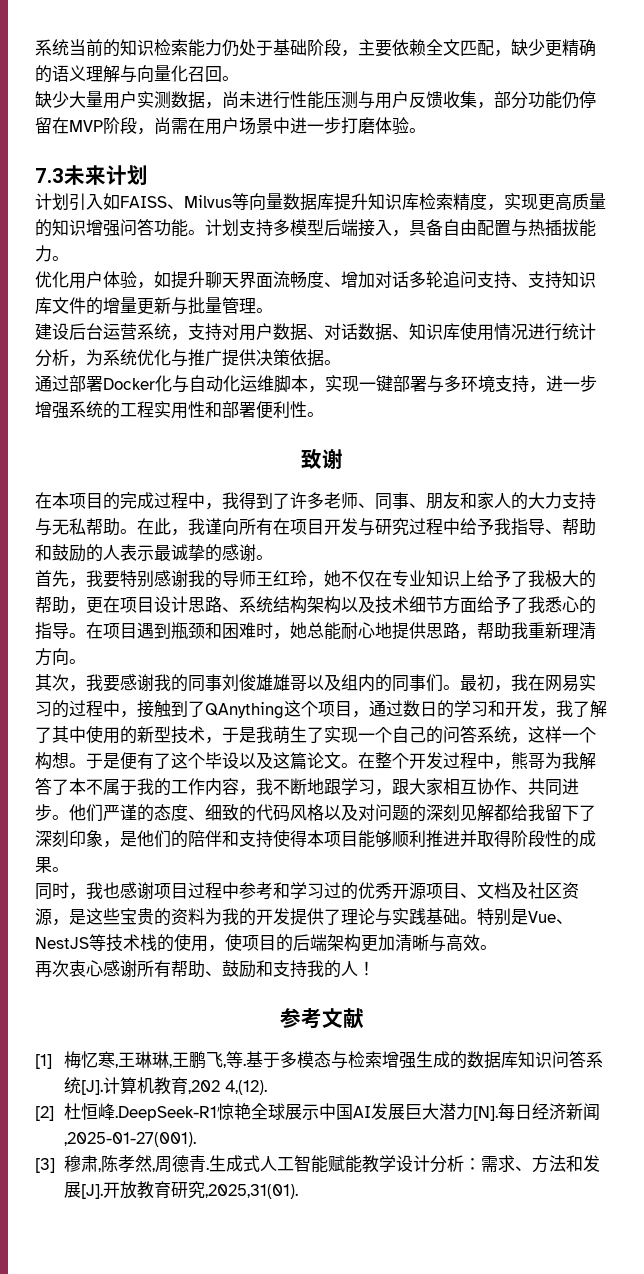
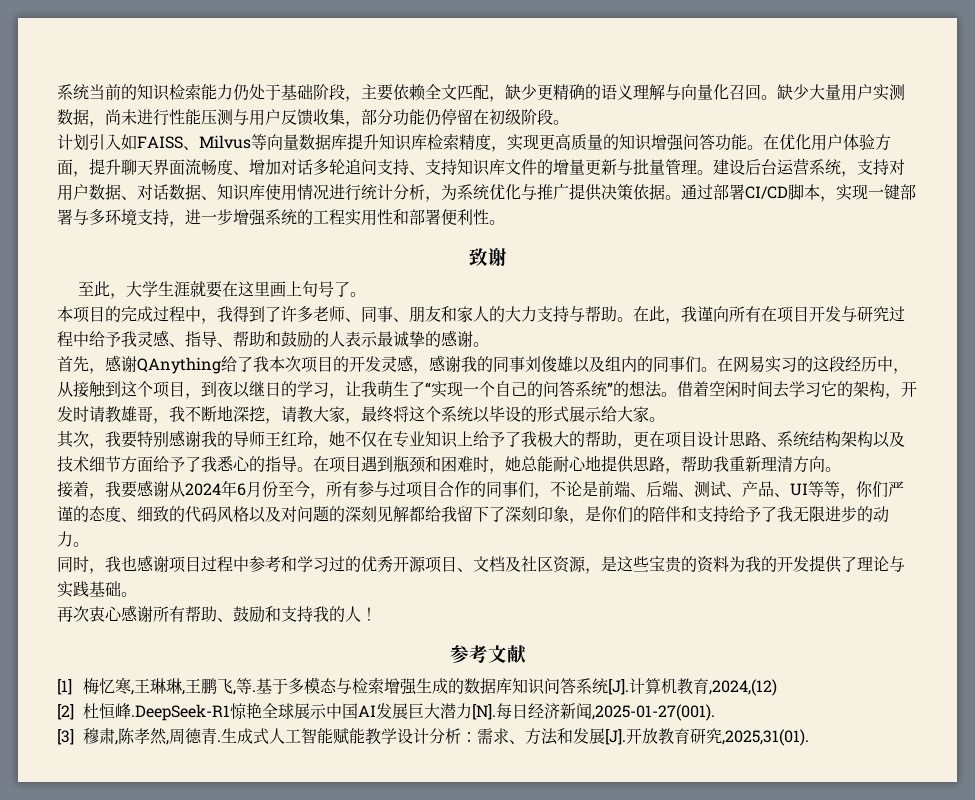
(239, 78) // -> (777, 97) none
[69,117,426,135] [35,165,148,185] MVP阶段，尚需在用户场景中进一步打磨体验。 // 7.3未来计划 -> [489,109,569,125] 初级阶段。
[205,219,596,237] [35,245,69,262] 计划支持多模型后端接入，具备自由配置与热插拔能力。 // -> [763,134,779,150] 在
[137,271,171,289] ，如 -> [875,134,891,151] [57,159,89,177] 方面，
(273, 310) // -> (713, 172) none
(341, 362) // -> (681, 197) none
[103,375,274,393] Docker化与自动化运维 -> [745,186,788,199] CI/CD
[35,492,52,509] 在 -> [78,281,367,299] 至此，大学生涯就要在这里画上句号了。 //
[52,518,86,535] 无私 -> (585, 314) none
(511, 526) none -> [137,330,185,347] 灵感、
(86, 584) none -> [105,355,909,374] [57,380,917,399] [57,405,665,424] [57,431,105,449] 感谢QAnything给了我本次项目的开发灵感，感谢我的同事刘俊雄以及组内的同事们。在网易实习的这段经历中，从接触到这个项目，到夜以继日的学习，让我萌生了“实现一个自己的问答系统”的想法。借着空闲时间去学习它的架构，开发时请教雄哥，我不断地深挖，请教大家，最终将这个系统以毕设的形式展示给大家。 // 其次，
[35,674,69,691] 其次 -> [57,481,89,498] 接着
[154,674,596,692] [35,700,607,719] [35,725,596,744] [35,752,596,770] [35,777,579,796] [35,804,86,821] 我的同事刘俊雄雄哥以及组内的同事们。最初，我在网易实习的过程中，接触到了QAnything这个项目，通过数日的学习和开发，我了解了其中使用的新型技术，于是我萌生了实现一个自己的问答系统，这样一个构想。于是便有了这个毕设以及这篇论文。在整个开发过程中，熊哥为我解答了本不属于我的工作内容，我不断地跟学习，跟大家相互协作、共同进步。他 -> [169,480,873,499] 从2024年6月份至今，所有参与过项目合作的同事们，不论是前端、后端、测试、产品、UI等等，你
[137,830,154,847] 他 -> [601,506,618,522] 你
[273,829,596,848] [35,857,52,873] 使得本项目能够顺利推进并取得阶段性的成果 -> [729,506,889,523] [57,531,73,547] 给予了我无限进步的动力
[477,908,573,926] [35,933,497,952] 特别是Vue、NestJS等技术栈的使用，使项目的后端架构更加清晰与高效。 -> (137, 594) none
[187,1080,267,1095] ,202 4,(12). -> [708,679,777,696] ,2024,(12)

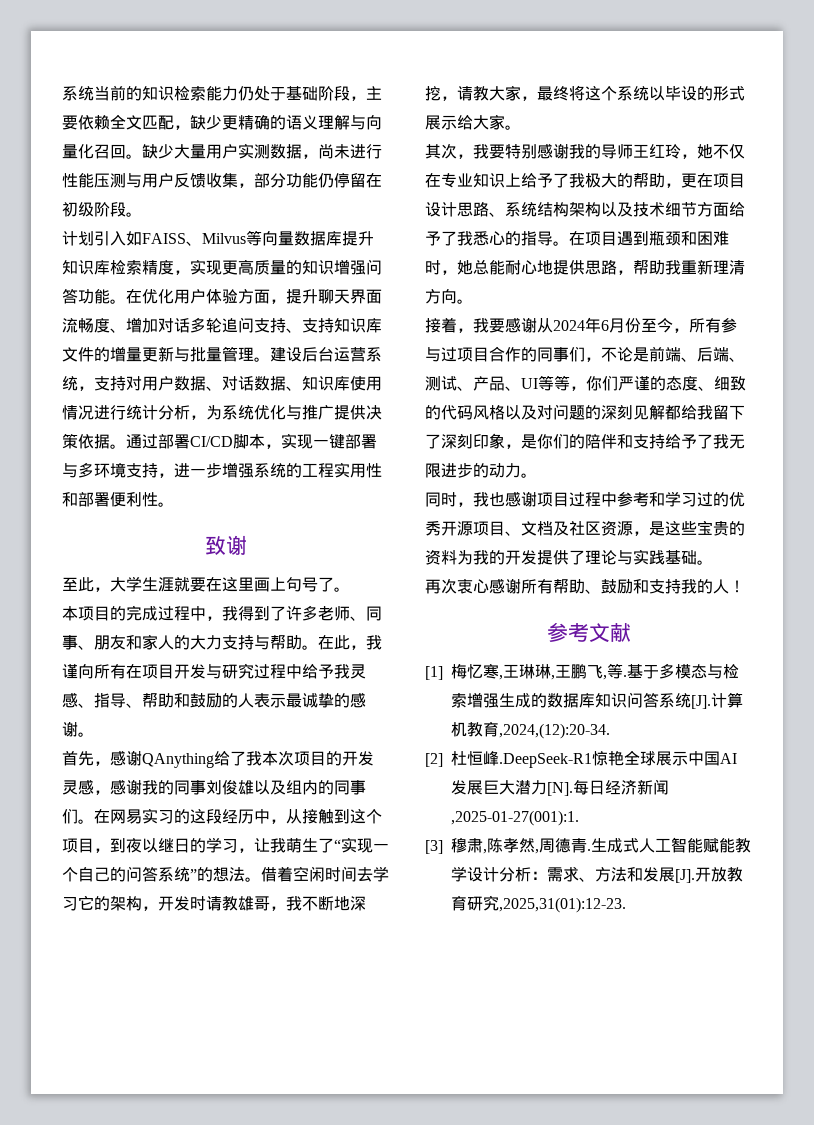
[708,679,777,696] ,2024,(12) -> [499,723,610,739] ,2024,(12):20-34.
[591,704,715,721] ,2025-01-27(001). -> [451,810,579,826] ,2025-01-27(001):1.
[721,729,809,746] ,2025,31(01). -> [499,897,626,913] ,2025,31(01):12-23.

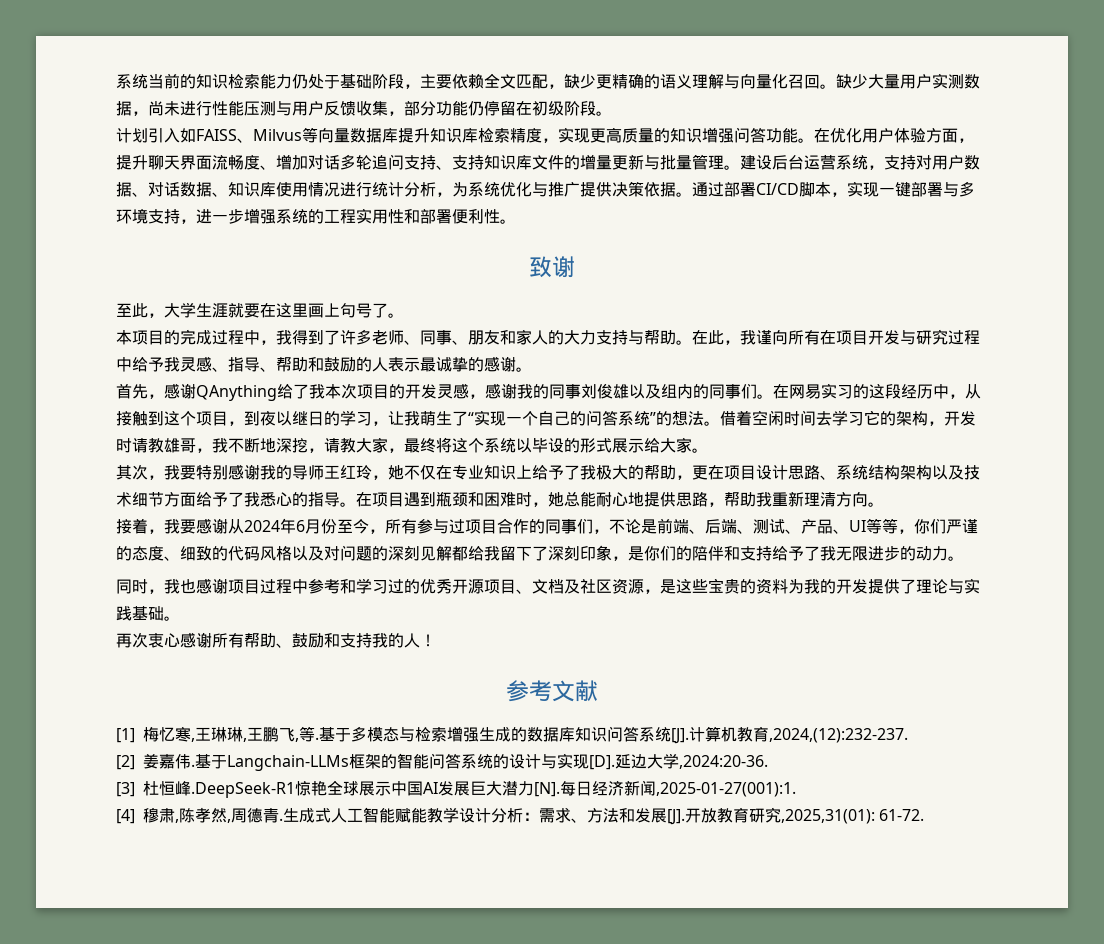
[499,723,610,739] [425,753,443,767] ,2024,(12):20-34. // [2] -> [769,728,908,743] [116,753,768,771] [116,782,135,797] ,2024,(12):232-237. // [2]姜嘉伟.基于Langchain-LLMs框架的智能问答系统的设计与实现[D].延边大学,2024:20-36. // [3]
[425,840,443,854] [3] -> [116,809,135,824] [4]
[499,897,626,913] ,2025,31(01):12-23. -> [781,809,925,824] ,2025,31(01): 61-72.

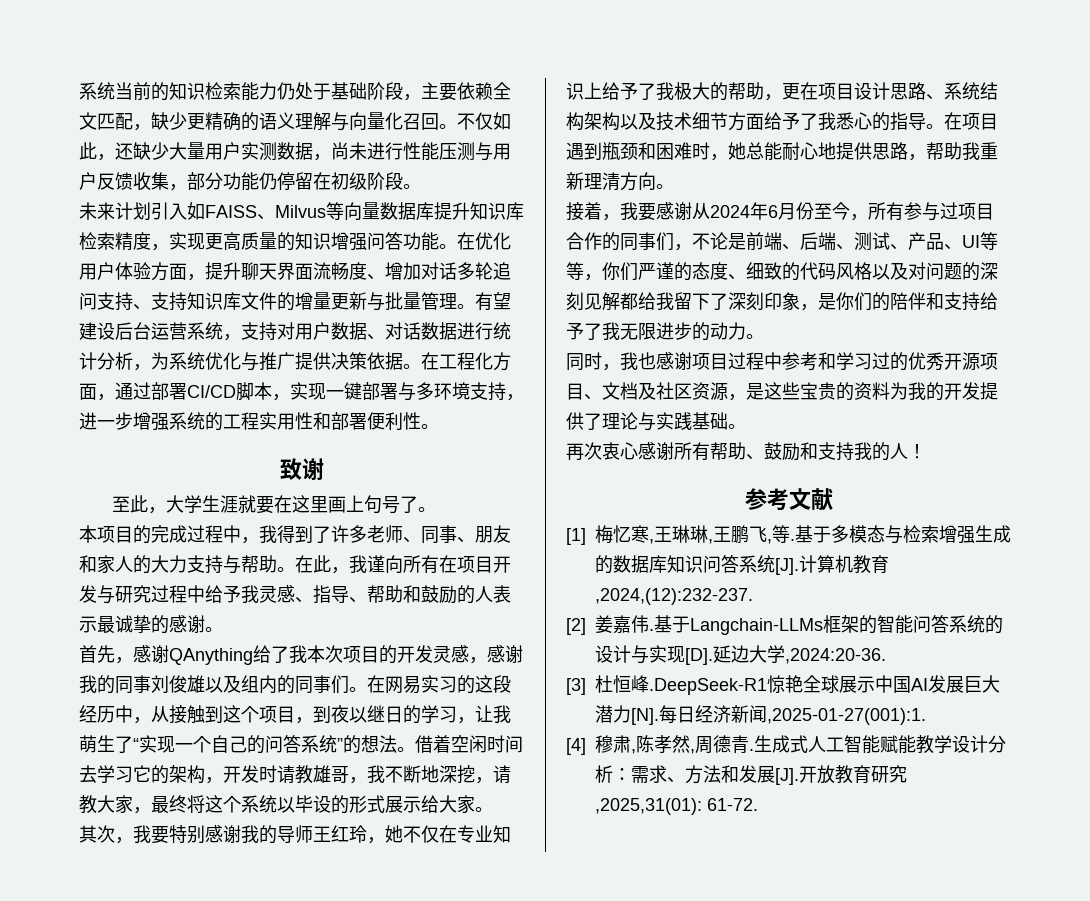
(836, 86) none -> [457,112,511,130] [79,142,133,161] 不仅如此，还
(612, 113) none -> [79,202,115,220] 未来
(740, 167) none -> [475,292,511,311] 有望
[212,182,340,197] 、知识库使用情况 -> (457, 331) none
(692, 194) none -> [421,352,511,371] [79,383,115,401] 在工程化方面，

